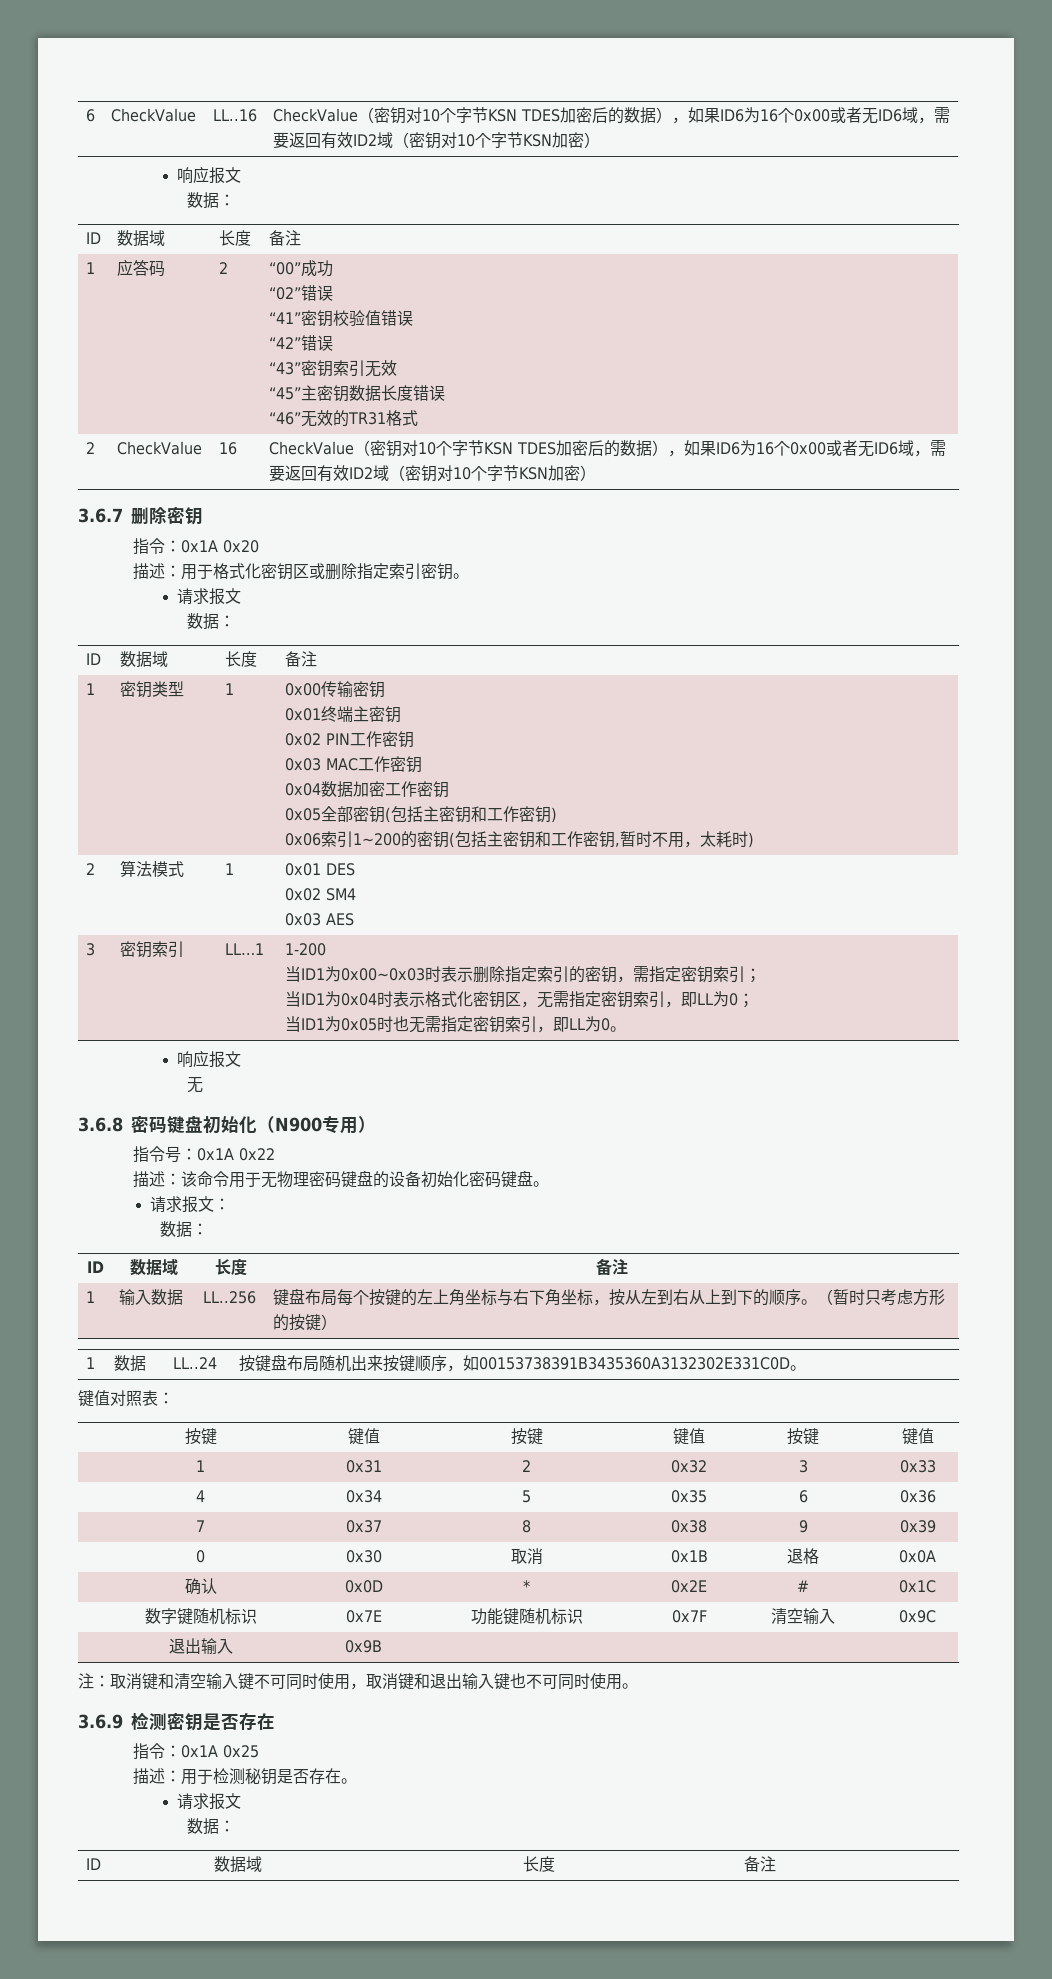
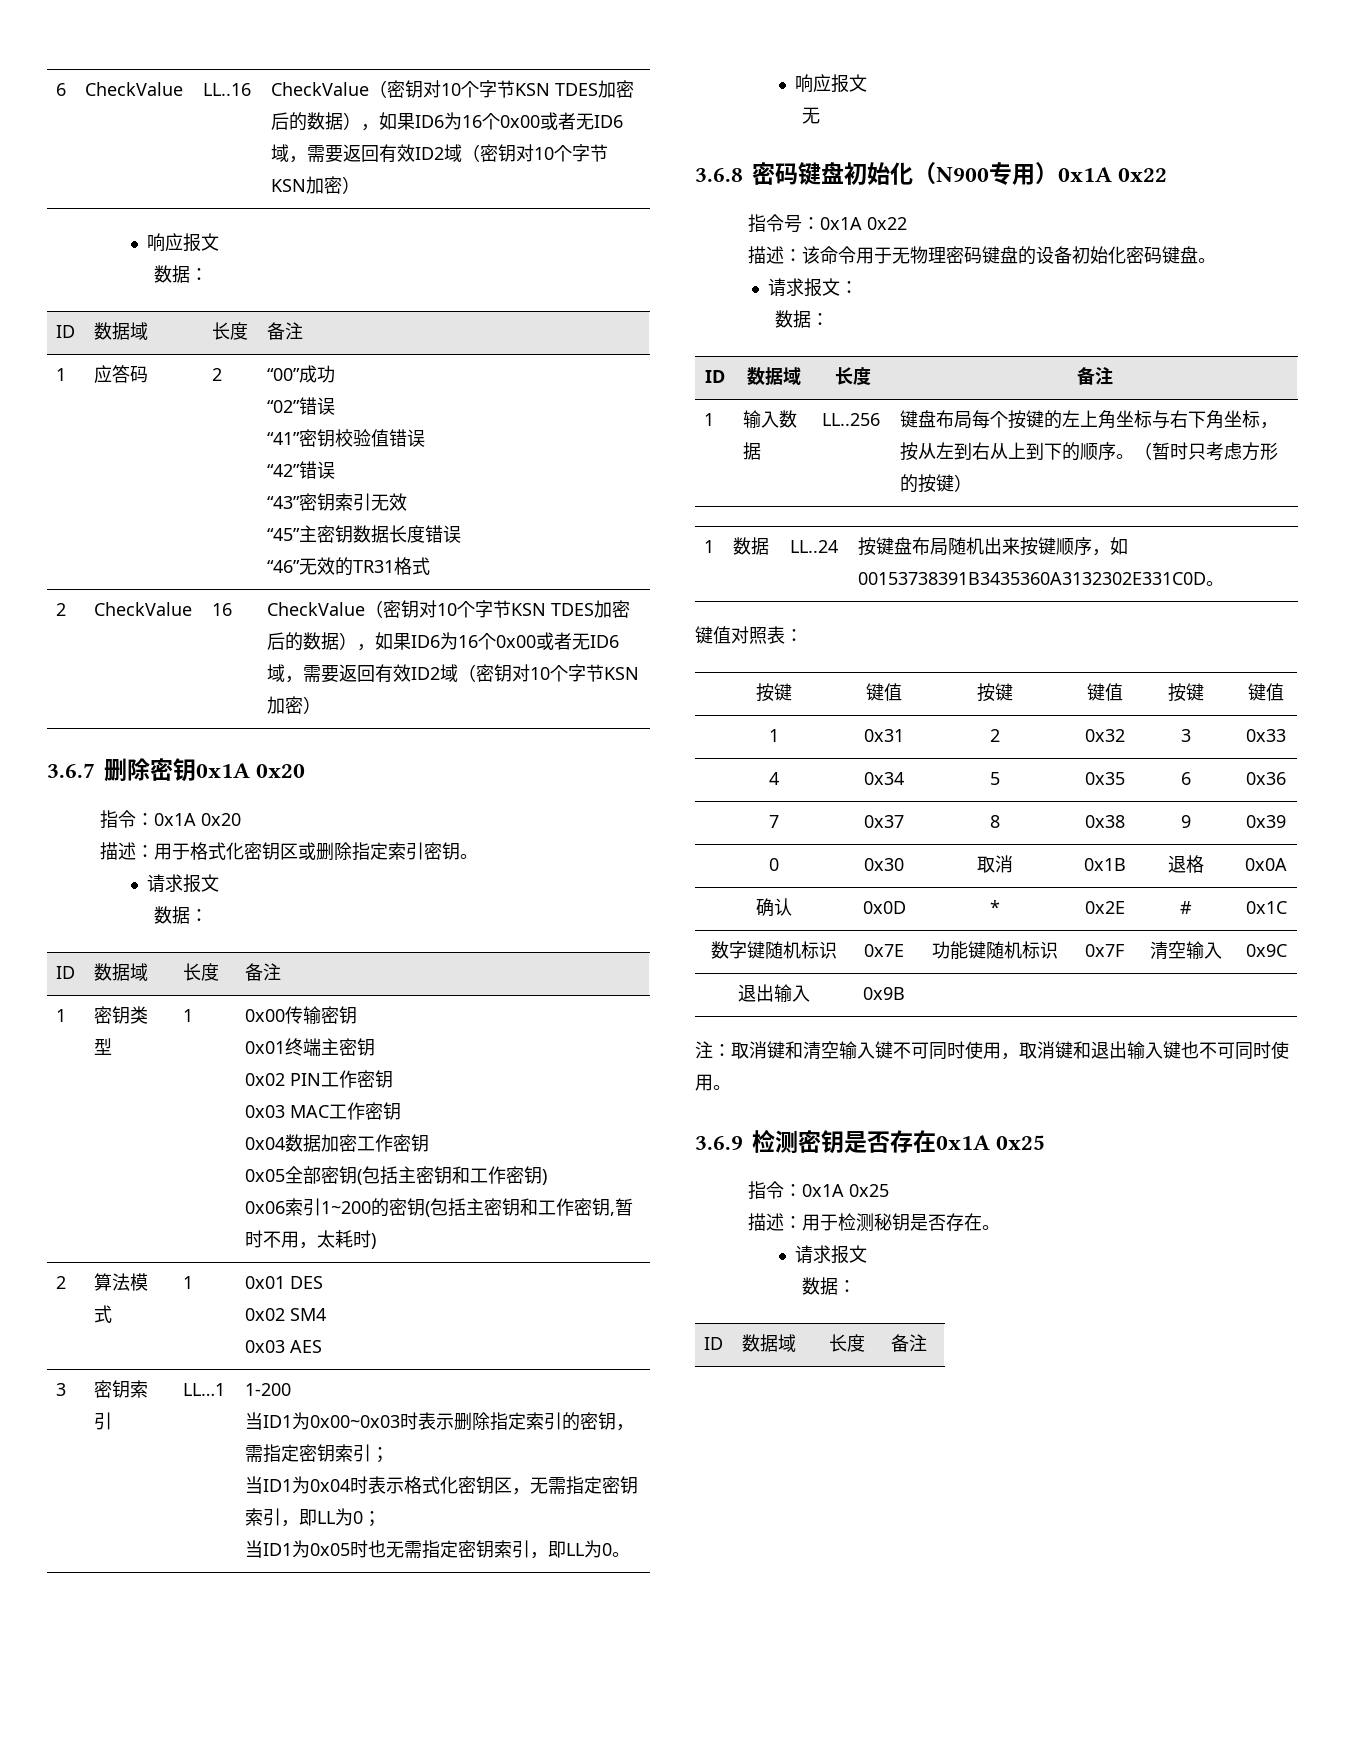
(203, 516) none -> [196,763,306,778] 0x1A 0x20
(376, 1124) none -> [1058,167,1168,182] 0x1A 0x22
(275, 1721) none -> [936,1135,1046,1150] 0x1A 0x25

